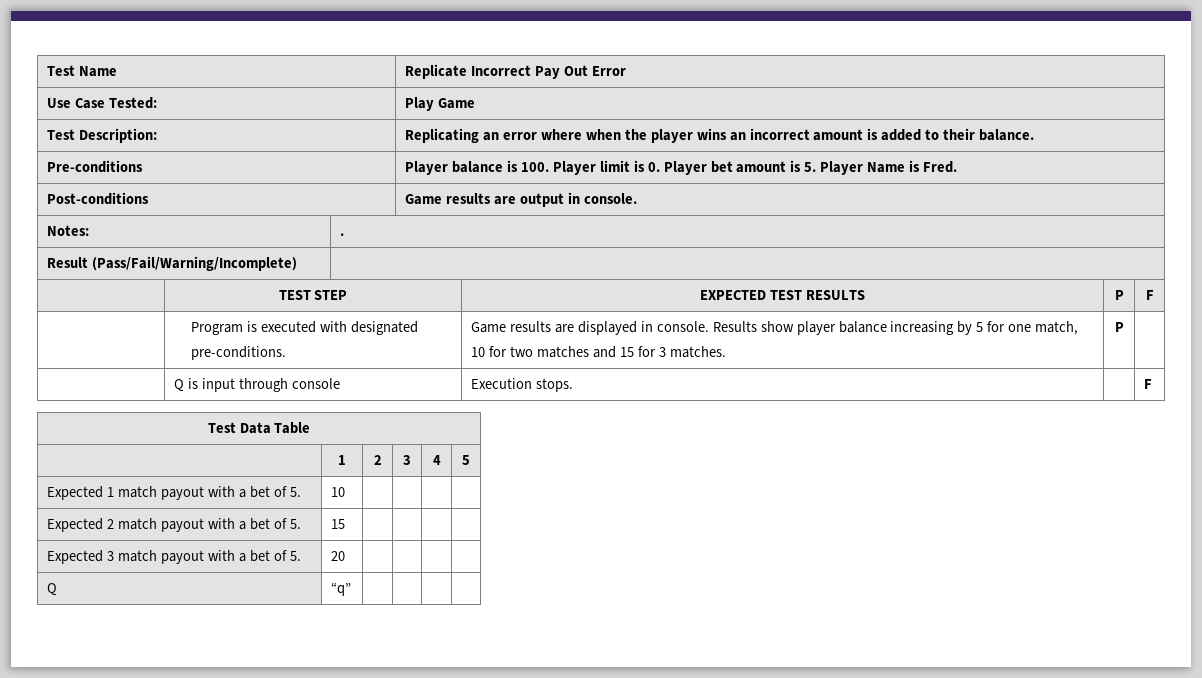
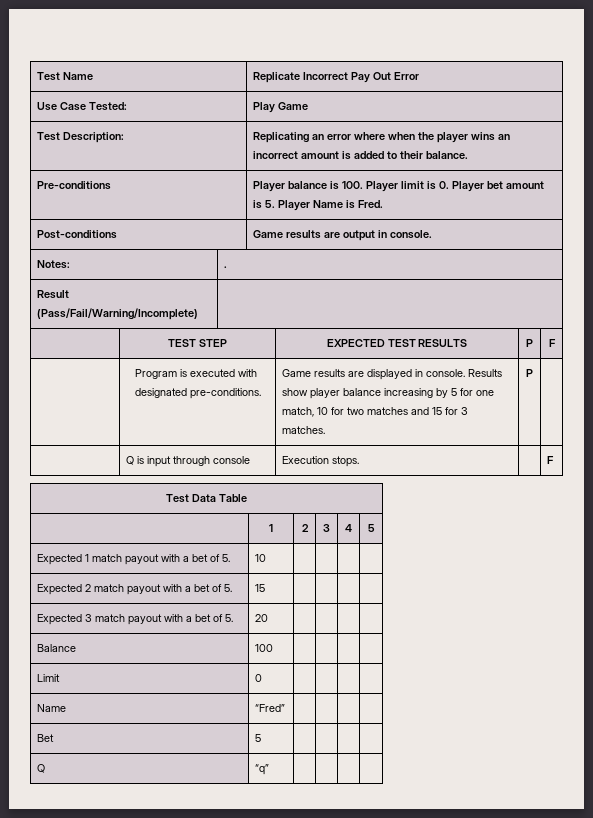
(346, 556) none -> [37,644,77,652] [255,644,274,652] [37,674,61,682] [255,674,263,682] [37,704,67,712] [255,704,286,712] [37,734,55,742] [255,734,262,742] // Balance | 100 | | | | // Limit | 0 | | | | // Name | “Fred” | | | | // Bet | 5 | | | |

